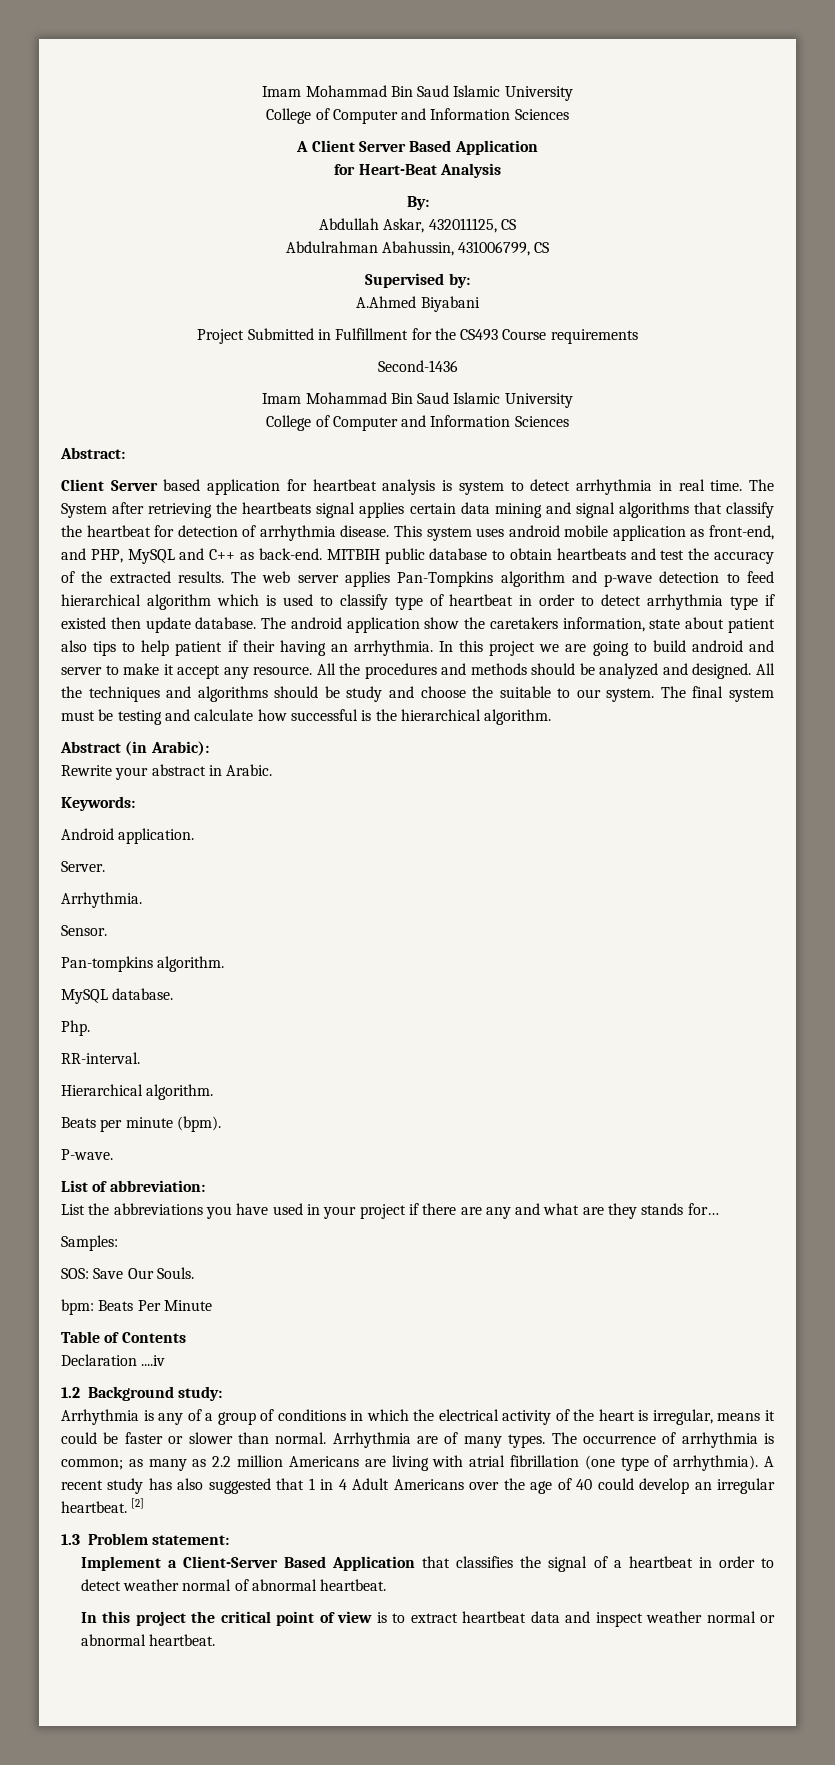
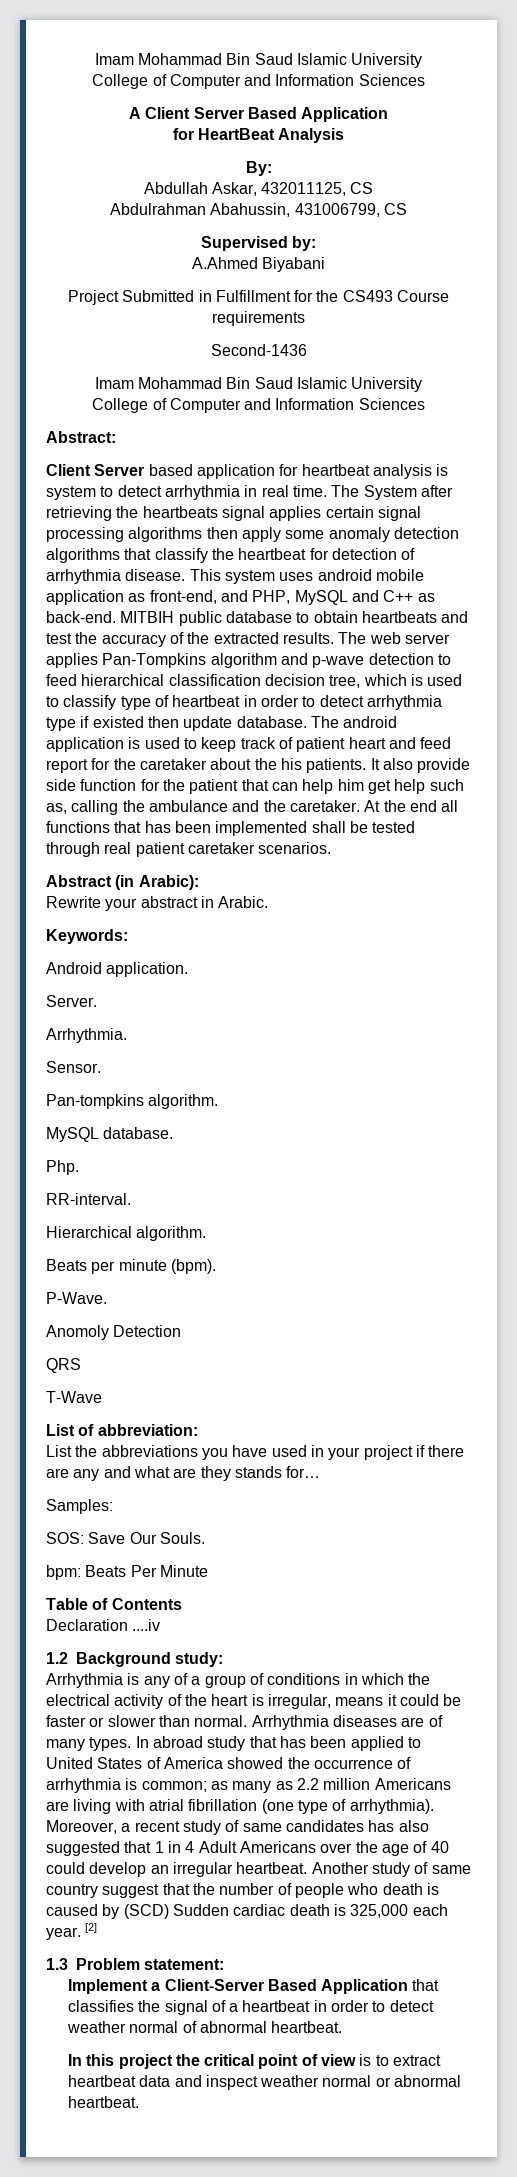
[358,164,437,175] Heart-Beat -> [198,128,275,140] HeartBeat
[460,502,615,518] data mining and signal -> [377,506,421,521] [46,527,459,542] signal processing algorithms then apply some anomaly detection
[146,594,211,610] algorithm -> [168,674,361,688] classification decision tree,
[424,617,775,633] [61,640,774,656] [61,663,775,679] [61,686,774,702] [61,709,552,725] show the caretakers information, state about patient also tips to help patient if their having an arrhythmia. In this project we are going to build android and server to make it accept any resource. All the procedures and methods should be analyzed and designed. All the techniques and algorithms should be study and choose the suitable to our system. The final system must be testing and calculate how successful is the hierarchical algorithm. -> [128,737,452,752] [46,758,471,773] [46,779,464,794] [46,800,459,815] [46,821,416,836] [46,842,332,857] is used to keep track of patient heart and feed report for the caretaker about the his patients. It also provide side function for the patient that can help him get help such as, calling the ambulance and the caretaker. At the end all functions that has been implemented shall be tested through real patient caretaker scenarios.
[61,1149,113,1160] P-wave. -> [46,1292,107,1304] [46,1325,182,1340] [46,1358,81,1373] [46,1391,102,1403] P-Wave. // Anomoly Detection // QRS // T-Wave
(411, 1440) none -> [332,1715,397,1727] diseases
[551,1432,577,1444] The -> [135,1736,421,1751] [46,1757,310,1769] In abroad study that has been applied to United States of America showed the
[764,1456,774,1467] [61,1478,144,1494] A recent study -> [46,1820,364,1835] Moreover, a recent study of same candidates
(127, 1507) none -> [311,1862,471,1877] [46,1883,439,1898] [46,1904,448,1919] [46,1927,81,1940] Another study of same country suggest that the number of people who death is caused by (SCD) Sudden cardiac death is 325,000 each year.

